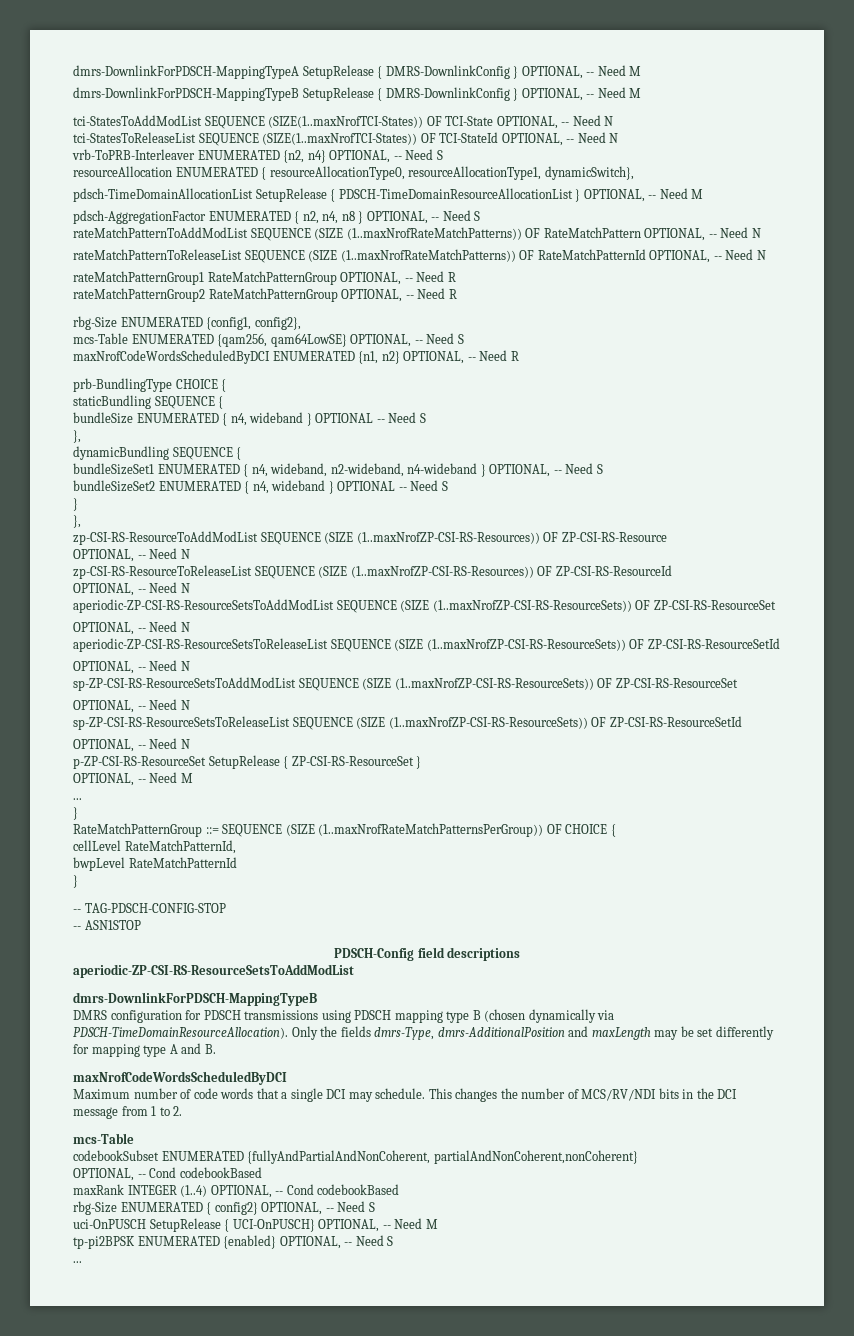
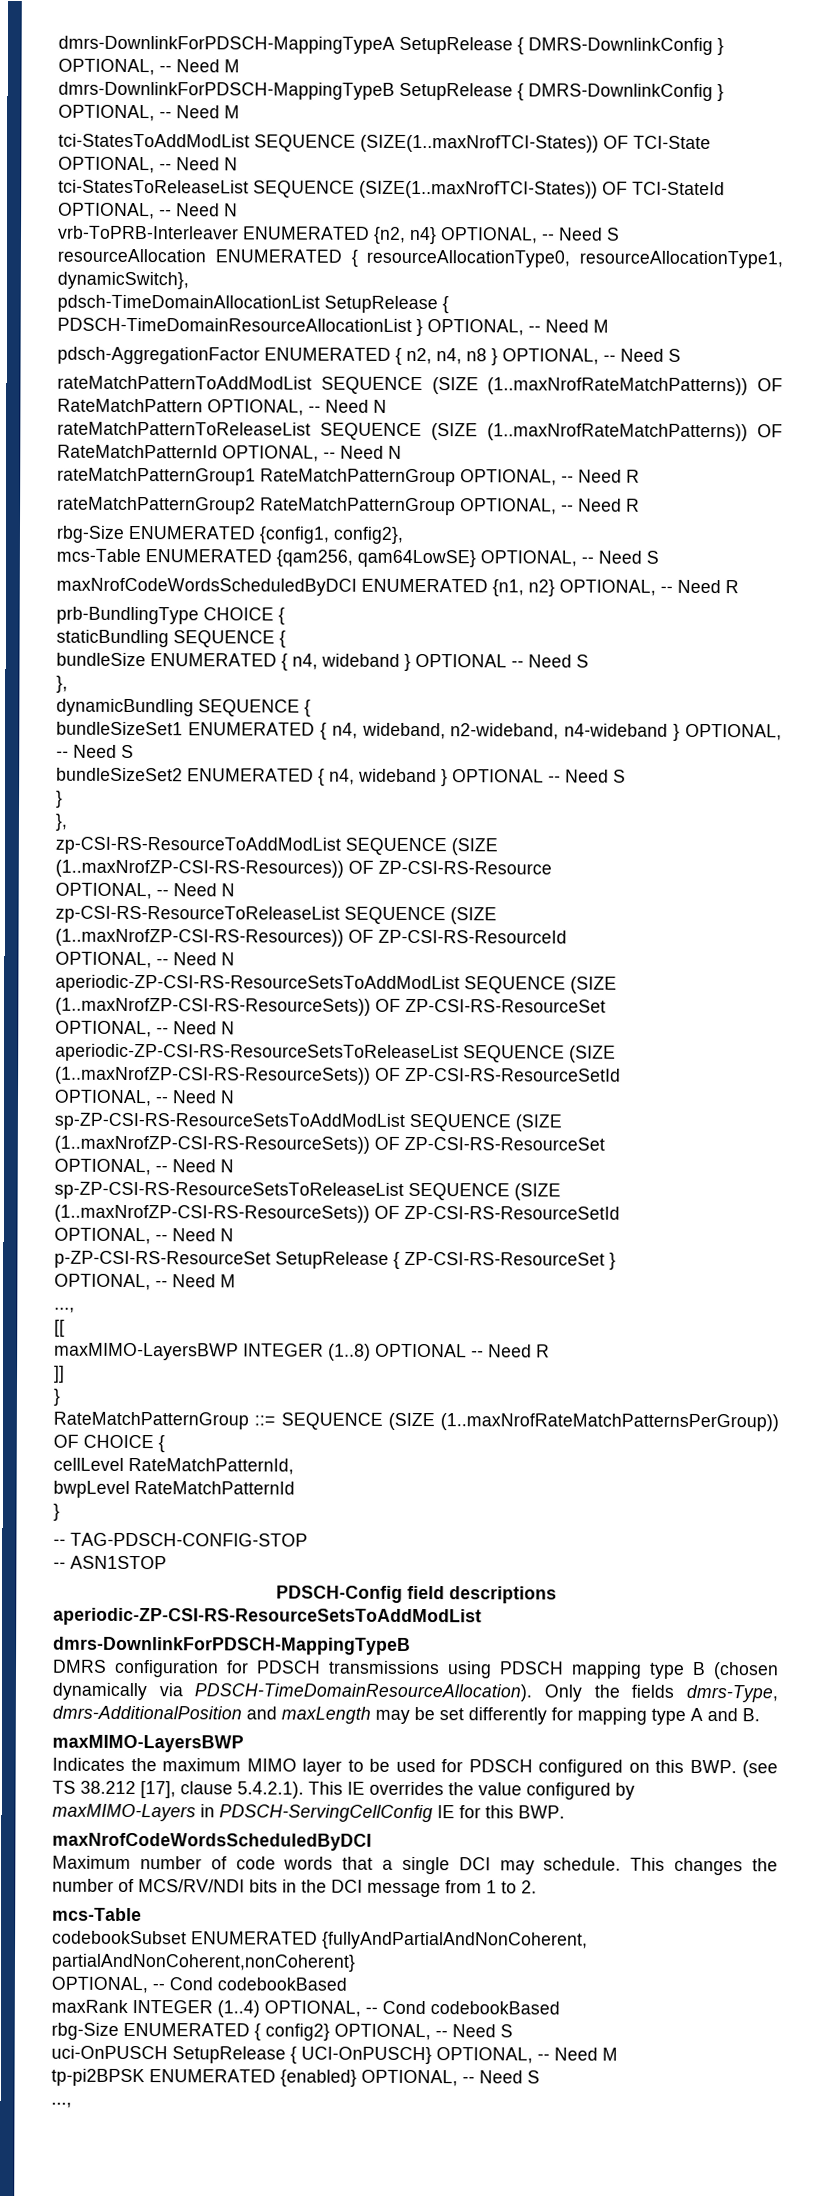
[73,798,82,800] ... -> [54,1307,75,1313] [54,1319,65,1337] [54,1342,550,1361] [54,1365,65,1383] ..., // [[ // maxMIMO-LayersBWP INTEGER (1..8) OPTIONAL -- Need R // ]]
(216, 1049) none -> [52,1734,244,1753] [52,1757,778,1778] [52,1780,635,1800] [52,1803,565,1823] // maxMIMO-LayersBWP // Indicates the maximum MIMO layer to be used for PDSCH configured on this BWP. (see TS 38.212 [17], clause 5.4.2.1). This IE overrides the value configured by maxMIMO-Layers in PDSCH-ServingCellConfig IE for this BWP.
[73,1261,82,1263] ... -> [51,2102,72,2108] ...,

